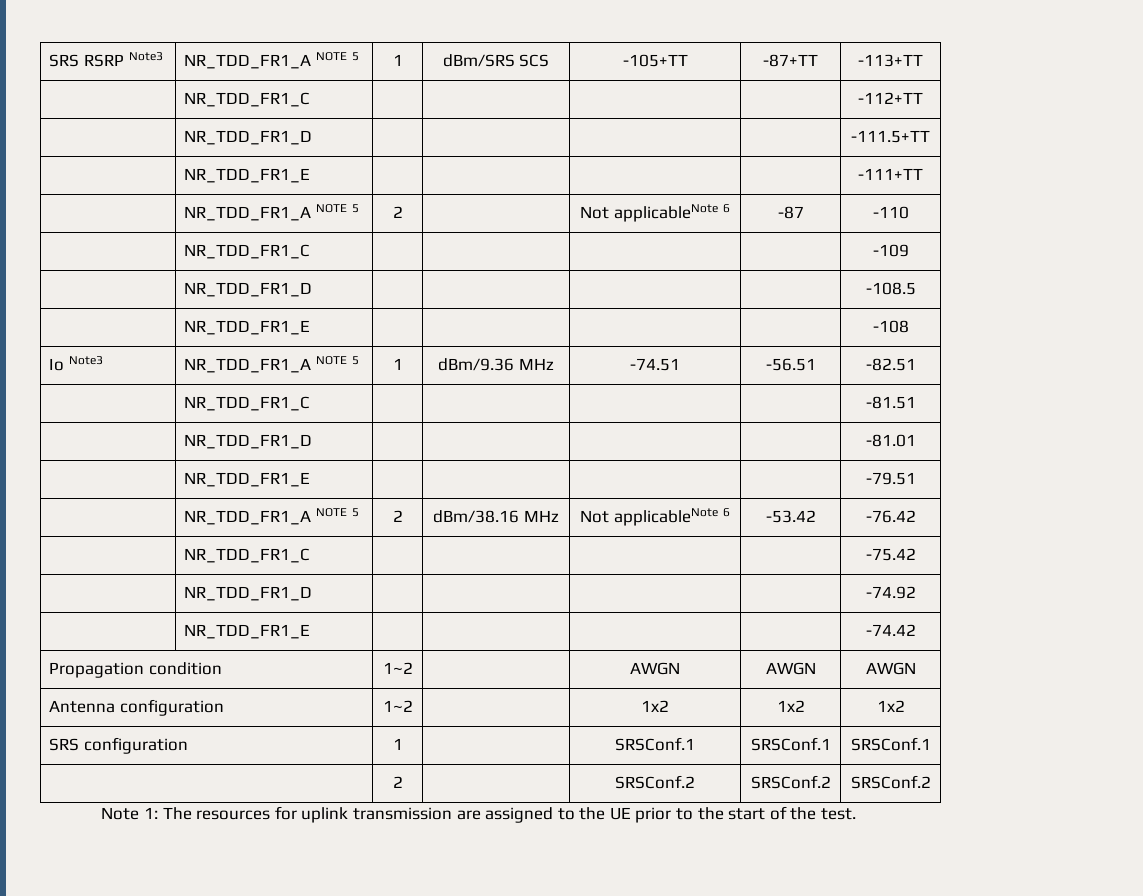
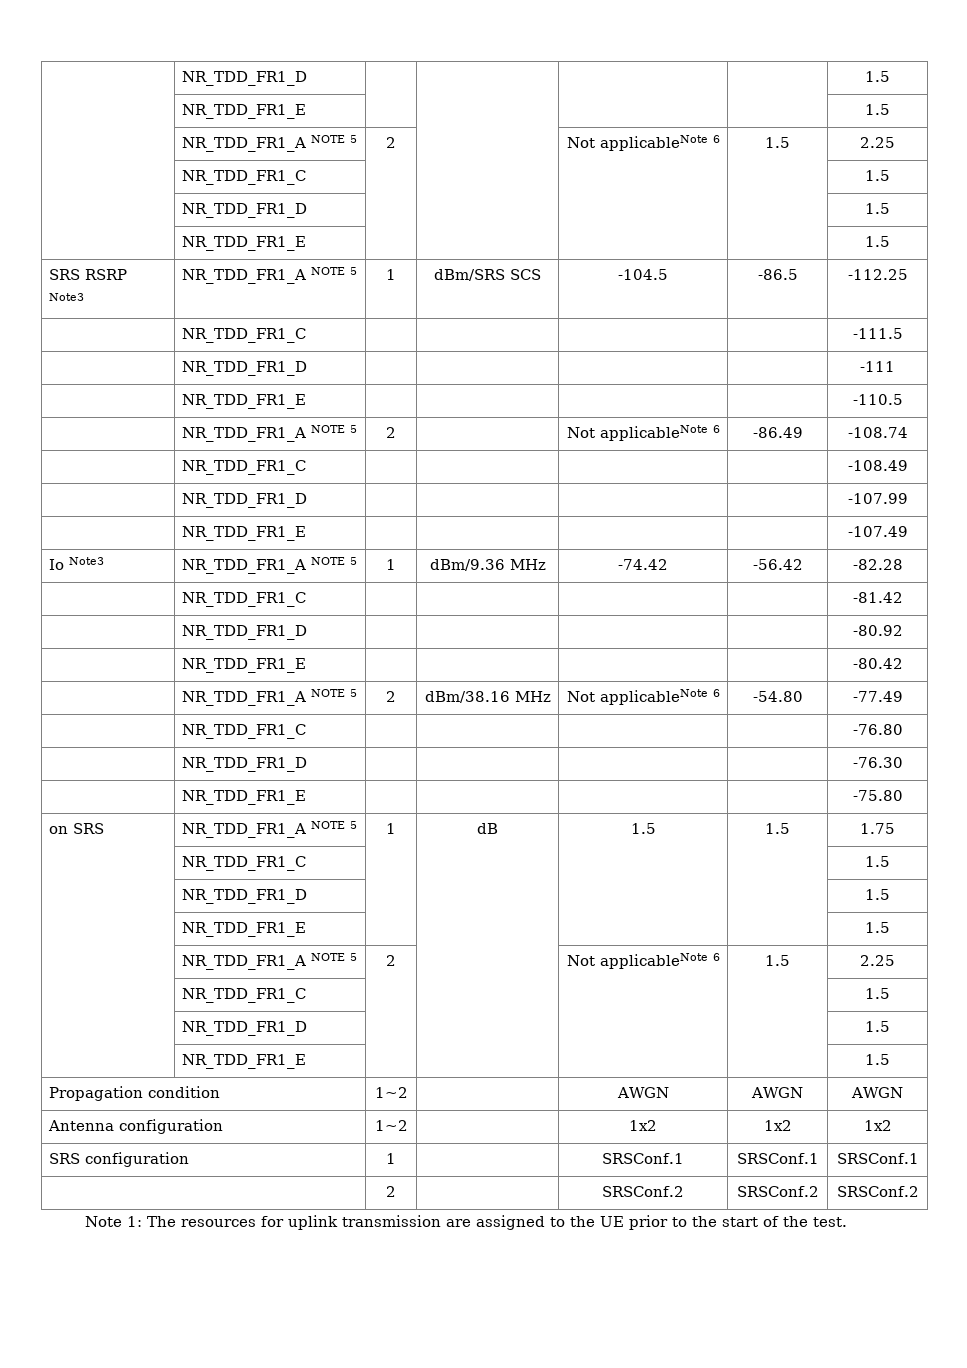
(49, 60) none -> [182,71,308,86] [865,71,890,82] [182,104,307,119] [865,104,890,115] [182,135,358,152] [386,137,396,148] [566,135,720,151] [765,137,790,148] [860,137,895,148] [182,170,307,185] [865,170,890,181] [182,203,308,218] [865,203,890,214] [182,236,307,251] [865,236,890,247] | NR_TDD_FR1_D | | | | | 1.5 // | NR_TDD_FR1_E | | | | | 1.5 // | NR_TDD_FR1_A NOTE 5 | 2 | | Not applicableNote 6 | 1.5 | 2.25 // | NR_TDD_FR1_C | | | | | 1.5 // | NR_TDD_FR1_D | | | | | 1.5 // | NR_TDD_FR1_E | | | | | 1.5 //
[622,54,688,67] [763,54,818,67] [858,54,923,67] [184,92,311,107] [858,92,923,104] [184,130,313,145] [851,130,930,143] [184,168,311,183] [858,168,923,180] [184,204,359,221] [392,206,403,218] [580,204,730,222] [777,206,804,219] [872,206,909,219] [184,244,311,259] [872,244,909,257] [184,282,313,297] [865,282,916,295] [184,320,311,335] [872,320,909,333] -105+TT | -87+TT | -113+TT // | NR_TDD_FR1_C | | | | | -112+TT // | NR_TDD_FR1_D | | | | | -111.5+TT // | NR_TDD_FR1_E | | | | | -111+TT // | NR_TDD_FR1_A NOTE 5 | 2 | | Not applicableNote 6 | -87 | -110 // | NR_TDD_FR1_C | | | | | -109 // | NR_TDD_FR1_D | | | | | -108.5 // | NR_TDD_FR1_E | | | | | -108 -> [618,269,668,280] [757,269,798,280] [847,269,908,280] [182,328,307,343] [852,328,903,339] [182,361,308,376] [860,361,895,372] [182,394,307,409] [852,394,903,405] [182,425,358,442] [386,427,396,438] [566,425,720,441] [752,427,803,438] [847,427,908,438] [182,460,307,475] [847,460,908,471] [182,493,308,508] [847,493,908,504] [182,526,307,541] [847,526,908,537] -104.5 | -86.5 | -112.25 // | NR_TDD_FR1_C | | | | | -111.5 // | NR_TDD_FR1_D | | | | | -111 // | NR_TDD_FR1_E | | | | | -110.5 // | NR_TDD_FR1_A NOTE 5 | 2 | | Not applicableNote 6 | -86.49 | -108.74 // | NR_TDD_FR1_C | | | | | -108.49 // | NR_TDD_FR1_D | | | | | -107.99 // | NR_TDD_FR1_E | | | | | -107.49
[630,358,680,371] [765,358,816,371] [865,358,916,371] [184,396,311,411] [865,396,916,409] [184,434,313,449] [865,434,916,447] [184,472,311,487] [865,472,916,485] -74.51 | -56.51 | -82.51 // | NR_TDD_FR1_C | | | | | -81.51 // | NR_TDD_FR1_D | | | | | -81.01 // | NR_TDD_FR1_E | | | | | -79.51 -> [618,559,668,570] [752,559,803,570] [852,559,903,570] [182,592,307,607] [852,592,903,603] [182,625,308,640] [852,625,903,636] [182,658,307,673] [852,658,903,669] -74.42 | -56.42 | -82.28 // | NR_TDD_FR1_C | | | | | -81.42 // | NR_TDD_FR1_D | | | | | -80.92 // | NR_TDD_FR1_E | | | | | -80.42
[765,510,816,523] [865,510,916,523] [184,548,311,563] [865,548,916,561] [184,586,313,601] [865,586,916,599] [184,624,311,639] [865,624,916,636] -53.42 | -76.42 // | NR_TDD_FR1_C | | | | | -75.42 // | NR_TDD_FR1_D | | | | | -74.92 // | NR_TDD_FR1_E | | | | | -74.42 -> [752,691,803,702] [852,691,903,702] [182,724,307,739] [852,724,903,735] [182,757,308,772] [852,757,903,768] [182,790,307,805] [852,790,903,801] [49,823,105,834] [182,821,358,838] [386,823,396,834] [477,823,498,834] [630,823,656,834] [765,823,790,834] [860,823,895,834] [182,856,307,871] [865,856,890,867] [182,889,308,904] [865,889,890,900] [182,922,307,937] [865,922,890,933] [182,953,358,970] [386,955,396,966] [566,953,720,969] [765,955,790,966] [860,955,895,966] [182,988,307,1003] [865,988,890,999] [182,1021,308,1036] [865,1021,890,1032] [182,1054,307,1069] [865,1054,890,1065] -54.80 | -77.49 // | NR_TDD_FR1_C | | | | | -76.80 // | NR_TDD_FR1_D | | | | | -76.30 // | NR_TDD_FR1_E | | | | | -75.80 // on SRS | NR_TDD_FR1_A NOTE 5 | 1 | dB | 1.5 | 1.5 | 1.75 // | NR_TDD_FR1_C | | | | | 1.5 // | NR_TDD_FR1_D | | | | | 1.5 // | NR_TDD_FR1_E | | | | | 1.5 // | NR_TDD_FR1_A NOTE 5 | 2 | | Not applicableNote 6 | 1.5 | 2.25 // | NR_TDD_FR1_C | | | | | 1.5 // | NR_TDD_FR1_D | | | | | 1.5 // | NR_TDD_FR1_E | | | | | 1.5

